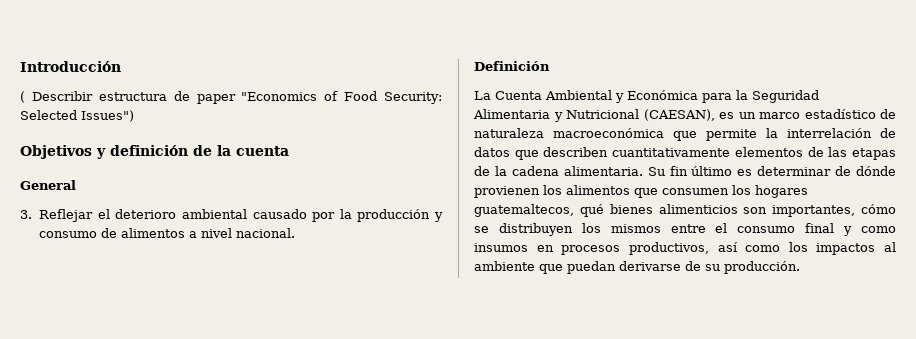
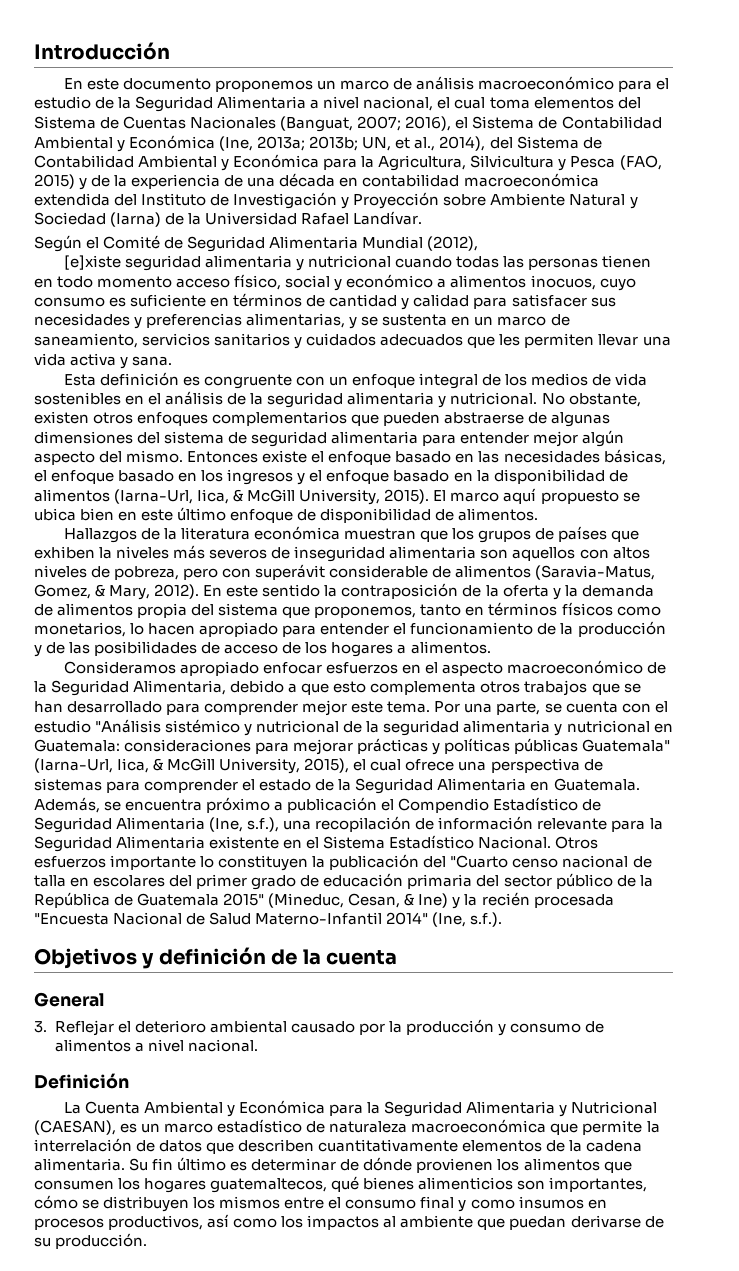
[20,91,442,104] [20,110,134,122] ( Describir estructura de paper "Economics of Food Security: Selected Issues") -> [63,76,670,92] [34,96,641,112] [34,116,662,132] [34,135,602,152] [34,154,662,171] [34,173,599,190] [34,192,638,209] [34,211,423,227] [34,235,479,252] [63,255,652,271] [34,274,636,291] [34,293,616,310] [34,313,570,329] [34,333,671,349] [34,353,173,369] [63,372,648,389] [34,391,641,408] [34,411,611,427] [34,430,625,447] [34,449,666,465] [34,469,628,485] [34,488,640,505] [34,507,539,523] [63,526,640,543] [34,545,650,562] [34,564,656,580] [34,583,654,600] [34,602,661,618] [34,621,666,637] [34,641,491,657] [63,660,667,676] [34,680,641,696] [34,700,668,716] [34,719,673,736] [34,738,671,755] [34,758,603,774] [34,778,640,794] [34,797,602,813] [34,816,663,833] [34,835,599,852] [34,854,652,871] [34,873,653,890] [34,892,614,909] [34,912,503,927] En este documento proponemos un marco de análisis macroeconómico para el estudio de la Seguridad Alimentaria a nivel nacional, el cual toma elementos del Sistema de Cuentas Nacionales (Banguat, 2007; 2016), el Sistema de Contabilidad Ambiental y Económica (Ine, 2013a; 2013b; UN, et al., 2014), del Sistema de Contabilidad Ambiental y Económica para la Agricultura, Silvicultura y Pesca (FAO, 2015) y de la experiencia de una década en contabilidad macroeconómica extendida del Instituto de Investigación y Proyección sobre Ambiente Natural y Sociedad (Iarna) de la Universidad Rafael Landívar. // Según el Comité de Seguridad Alimentaria Mundial (2012), // [e]xiste seguridad alimentaria y nutricional cuando todas las personas tienen en todo momento acceso físico, social y económico a alimentos inocuos, cuyo consumo es suficiente en términos de cantidad y calidad para satisfacer sus necesidades y preferencias alimentarias, y se sustenta en un marco de saneamiento, servicios sanitarios y cuidados adecuados que les permiten llevar una vida activa y sana. // Esta definición es congruente con un enfoque integral de los medios de vida sostenibles en el análisis de la seguridad alimentaria y nutricional. No obstante, existen otros enfoques complementarios que pueden abstraerse de algunas dimensiones del sistema de seguridad alimentaria para entender mejor algún aspecto del mismo. Entonces existe el enfoque basado en las necesidades básicas, el enfoque basado en los ingresos y el enfoque basado en la disponibilidad de alimentos (Iarna-Url, Iica, & McGill University, 2015). El marco aquí propuesto se ubica bien en este último enfoque de disponibilidad de alimentos. // Hallazgos de la literatura económica muestran que los grupos de países que exhiben la niveles más severos de inseguridad alimentaria son aquellos con altos niveles de pobreza, pero con superávit considerable de alimentos (Saravia-Matus, Gomez, & Mary, 2012). En este sentido la contraposición de la oferta y la demanda de alimentos propia del sistema que proponemos, tanto en términos físicos como monetarios, lo hacen apropiado para entender el funcionamiento de la producción y de las posibilidades de acceso de los hogares a alimentos. // Consideramos apropiado enfocar esfuerzos en el aspecto macroeconómico de la Seguridad Alimentaria, debido a que esto complementa otros trabajos que se han desarrollado para comprender mejor este tema. Por una parte, se cuenta con el estudio "Análisis sistémico y nutricional de la seguridad alimentaria y nutricional en Guatemala: consideraciones para mejorar prácticas y políticas públicas Guatemala" (Iarna-Url, Iica, & McGill University, 2015), el cual ofrece una perspectiva de sistemas para comprender el estado de la Seguridad Alimentaria en Guatemala. Además, se encuentra próximo a publicación el Compendio Estadístico de Seguridad Alimentaria (Ine, s.f.), una recopilación de información relevante para la Seguridad Alimentaria existente en el Sistema Estadístico Nacional. Otros esfuerzos importante lo constituyen la publicación del "Cuarto censo nacional de talla en escolares del primer grado de educación primaria del sector público de la República de Guatemala 2015" (Mineduc, Cesan, & Ine) y la recién procesada "Encuesta Nacional de Salud Materno-Infantil 2014" (Ine, s.f.).
[828,147,896,160] [474,166,490,176] las etapas de -> (566, 1146) none

